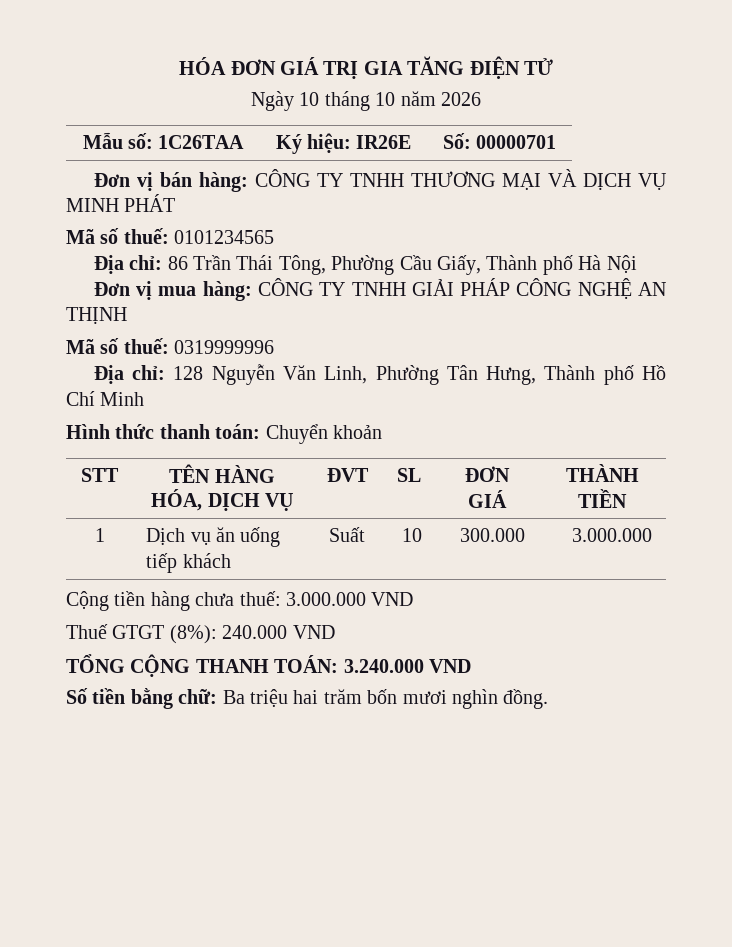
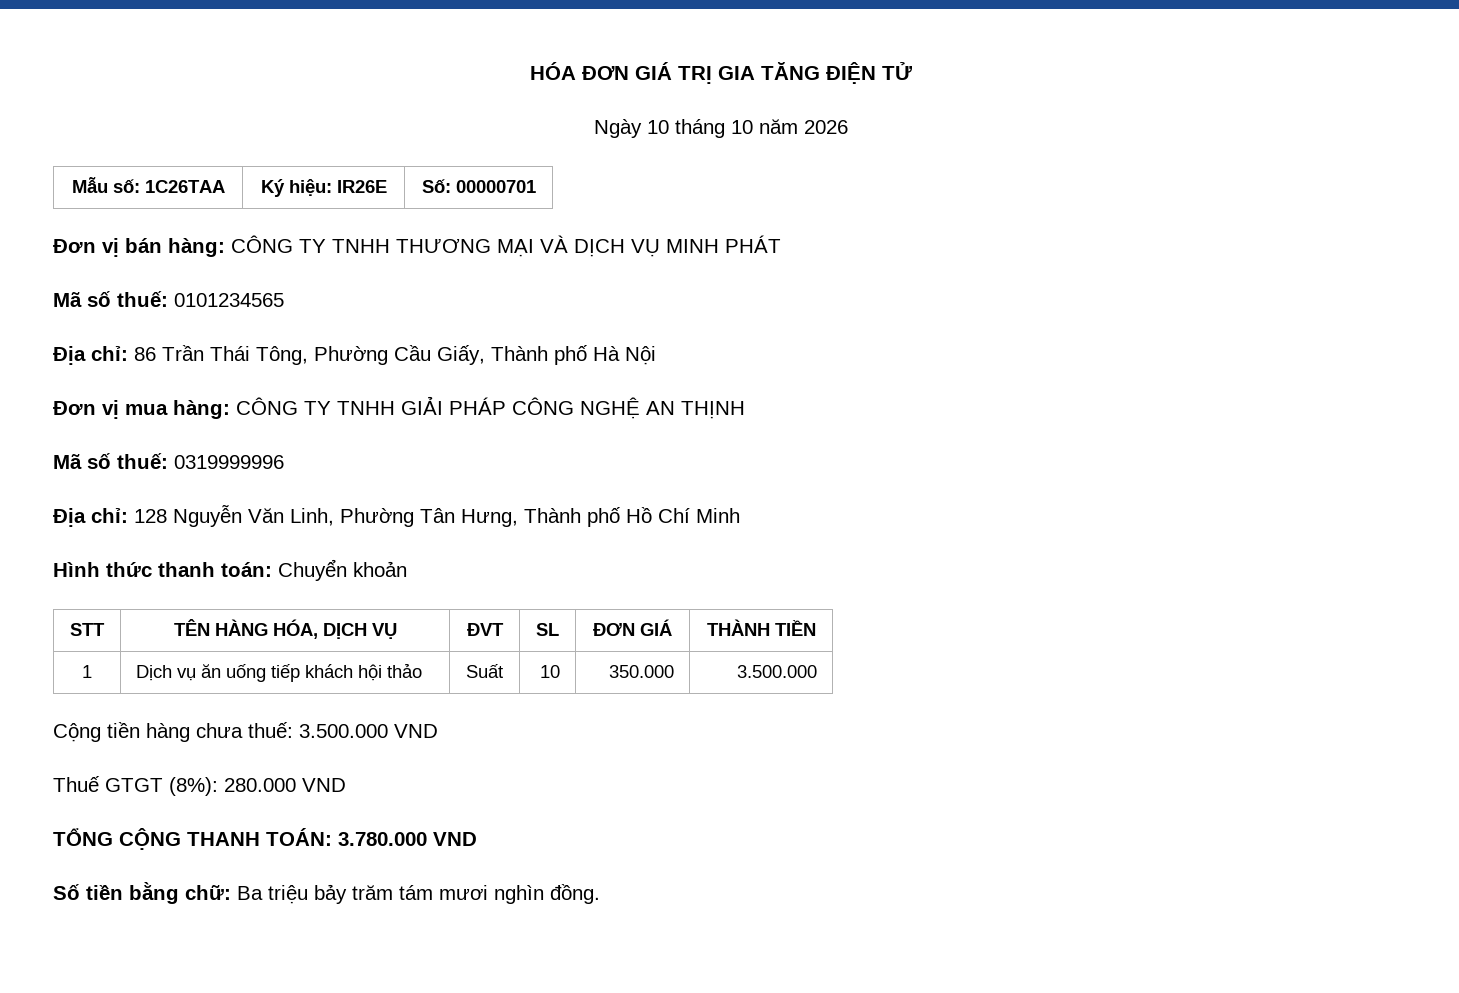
(231, 560) none -> [358,663,423,681] hội thảo
[459,528,525,542] [571,528,652,542] 300.000 | 3.000.000 -> [608,665,674,678] [736,665,817,678] 350.000 | 3.500.000
[286,592,366,606] 3.000.000 -> [299,724,388,738] 3.500.000
[222,625,288,639] 240.000 -> [224,778,296,792] 280.000
[343,659,424,673] 3.240.000 -> [338,832,427,846] 3.780.000
[293,689,398,704] hai trăm bốn -> [314,884,433,904] bảy trăm tám

